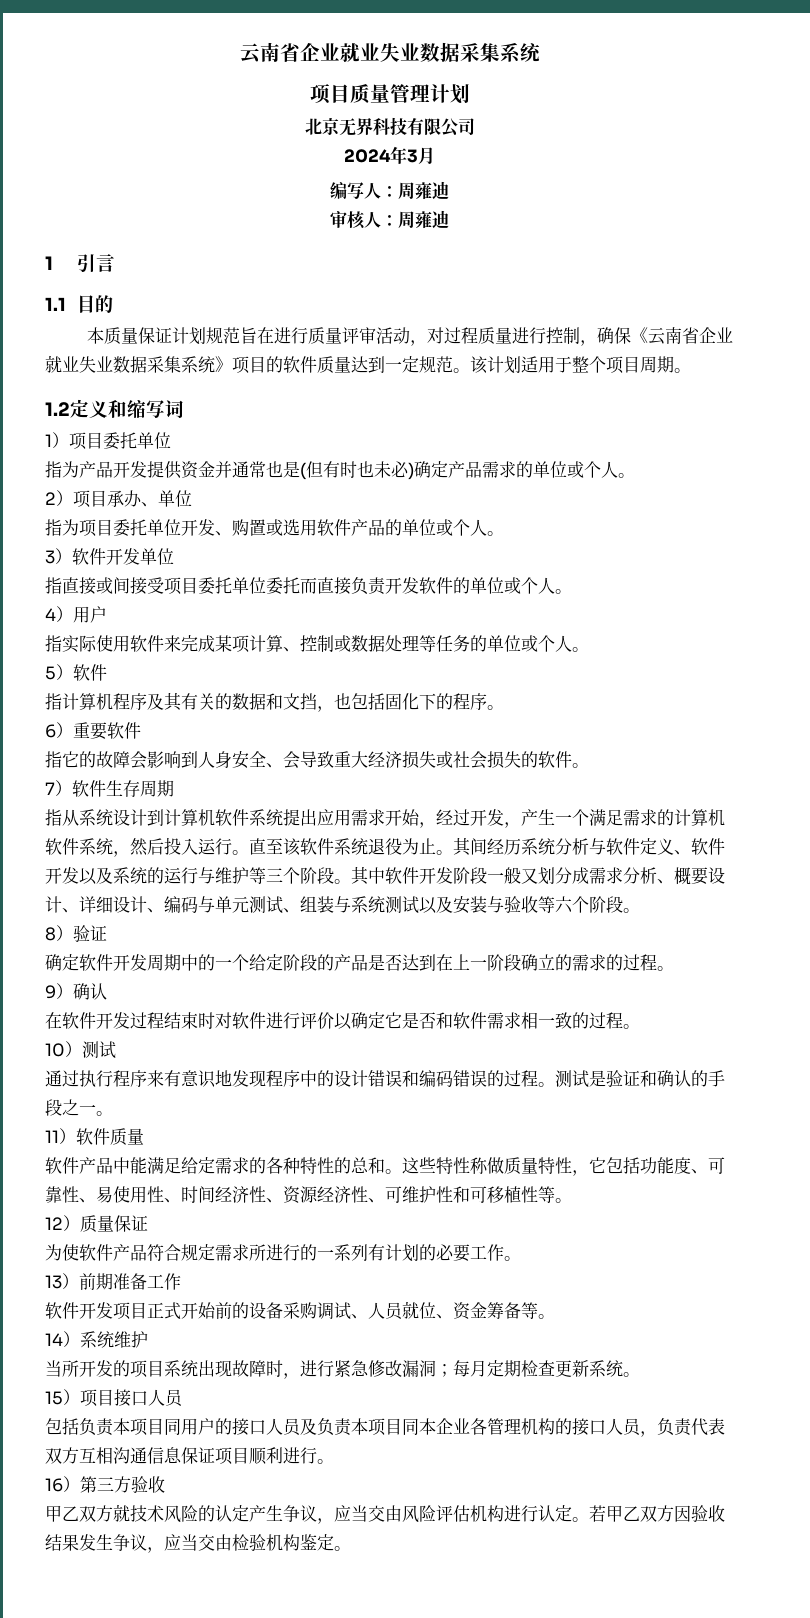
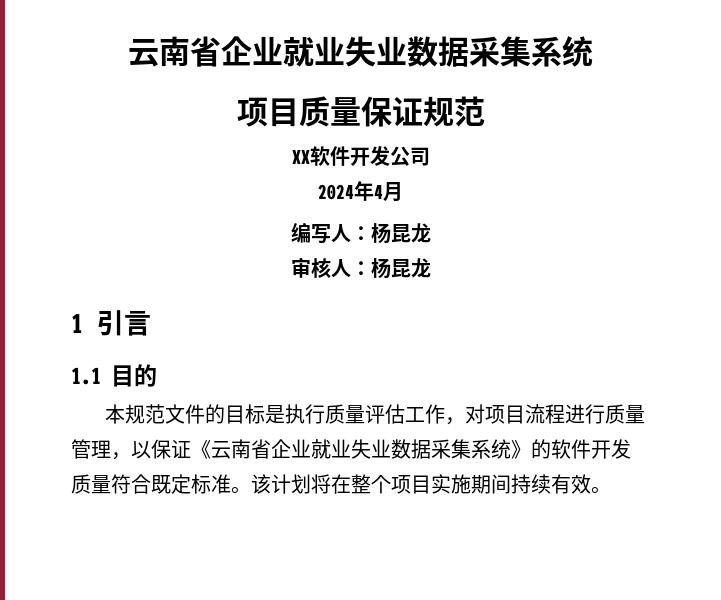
[389,84,470,104] [304,117,441,136] 管理计划 // 北京无界科技有限 -> [360,96,485,127] [291,146,390,166] 保证规范 // XX软件开发
[407,149,418,163] 3 -> [374,185,383,199] 4
[398,181,449,200] 周雍迪 -> [370,223,431,244] 杨昆龙
[398,210,449,229] 周雍迪 -> [370,258,431,279] 杨昆龙
[104,327,632,346] 质量保证计划规范旨在进行质量评审活动，对过程质量进行控制，确保 -> [124,404,645,425] [71,439,191,460] 规范文件的目标是执行质量评估工作，对项目流程进行质量管理，以保证
[232,356,453,374] 项目的软件质量达到一定规范 -> [531,439,631,459] [71,474,231,494] 的软件开发质量符合既定标准
[521,356,572,373] 适用于 -> [311,474,351,494] 将在
[640,356,691,373] [45,399,184,418] [45,432,171,450] [45,461,635,480] [45,490,192,508] [45,519,504,537] [45,548,174,565] [45,577,572,595] [45,606,107,623] [45,635,589,653] [45,664,107,681] [45,692,504,712] [45,722,141,740] [45,751,589,769] [45,780,174,797] [45,809,725,828] [45,837,725,857] [45,866,725,885] [45,896,640,914] [45,925,107,942] [45,954,674,971] [45,983,107,1000] [45,1012,640,1030] [45,1041,116,1059] [45,1070,725,1088] [45,1099,113,1116] [45,1128,144,1146] [45,1157,725,1176] [45,1186,572,1204] [45,1215,148,1233] [45,1244,521,1262] [45,1273,181,1290] [45,1301,555,1320] [45,1331,148,1348] [45,1360,640,1379] [45,1389,184,1407] [45,1418,725,1437] [45,1447,334,1465] [45,1476,165,1493] [45,1504,725,1524] [45,1534,334,1553] 周期。 // 1.2定义和缩写词 // 1）项目委托单位 // 指为产品开发提供资金并通常也是(但有时也未必)确定产品需求的单位或个人。 // 2）项目承办、单位 // 指为项目委托单位开发、购置或选用软件产品的单位或个人。 // 3）软件开发单位 // 指直接或间接受项目委托单位委托而直接负责开发软件的单位或个人。 // 4）用户 // 指实际使用软件来完成某项计算、控制或数据处理等任务的单位或个人。 // 5）软件 // 指计算机程序及其有关的数据和文挡，也包括固化下的程序。 // 6）重要软件 // 指它的故障会影响到人身安全、会导致重大经济损失或社会损失的软件。 // 7）软件生存周期 // 指从系统设计到计算机软件系统提出应用需求开始，经过开发，产生一个满足需求的计算机软件系统，然后投入运行。直至该软件系统退役为止。其间经历系统分析与软件定义、软件开发以及系统的运行与维护等三个阶段。其中软件开发阶段一般又划分成需求分析、概要设计、详细设计、编码与单元测试、组装与系统测试以及安装与验收等六个阶段。 // 8）验证 // 确定软件开发周期中的一个给定阶段的产品是否达到在上一阶段确立的需求的过程。 // 9）确认 // 在软件开发过程结束时对软件进行评价以确定它是否和软件需求相一致的过程。 // 10）测试 // 通过执行程序来有意识地发现程序中的设计错误和编码错误的过程。测试是验证和确认的手段之一。 // 11）软件质量 // 软件产品中能满足给定需求的各种特性的总和。这些特性称做质量特性，它包括功能度、可靠性、易使用性、时间经济性、资源经济性、可维护性和可移植性等。 // 12）质量保证 // 为使软件产品符合规定需求所进行的一系列有计划的必要工作。 // 13）前期准备工作 // 软件开发项目正式开始前的设备采购调试、人员就位、资金筹备等。 // 14）系统维护 // 当所开发的项目系统出现故障时，进行紧急修改漏洞；每月定期检查更新系统。 // 15）项目接口人员 // 包括负责本项目同用户的接口人员及负责本项目同本企业各管理机构的接口人员，负责代表双方互相沟通信息保证项目顺利进行。 // 16）第三方验收 // 甲乙双方就技术风险的认定产生争议，应当交由风险评估机构进行认定。若甲乙双方因验收结果发生争议，应当交由检验机构鉴定 -> [431,474,591,494] 实施期间持续有效

